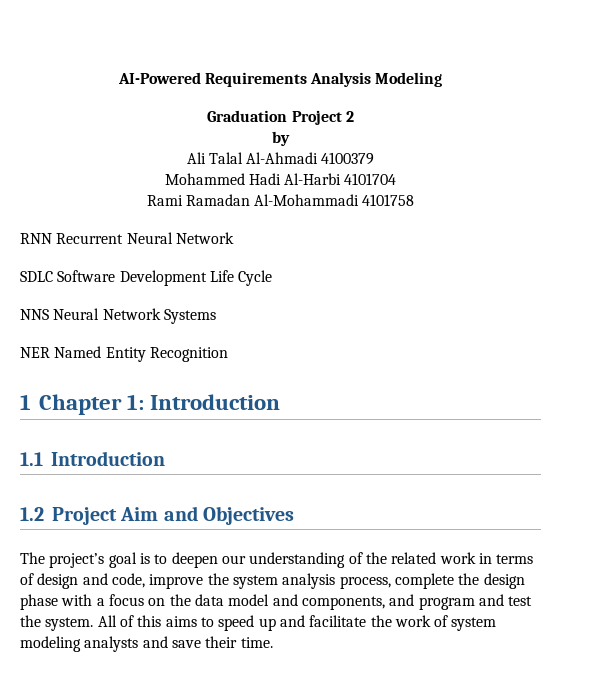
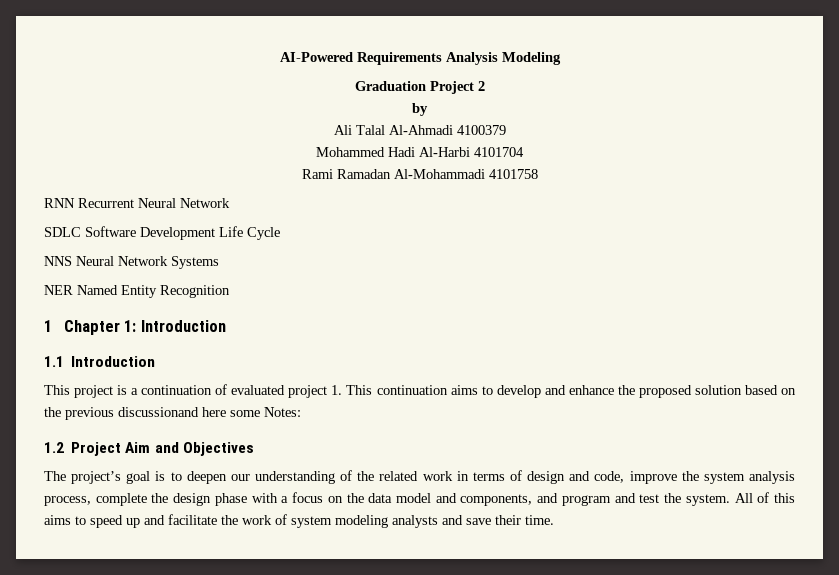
(165, 458) none -> [44,384,796,398] [44,407,301,420] // This project is a continuation of evaluated project 1. This continuation aims to develop and enhance the proposed solution based on the previous discussionand here some Notes:

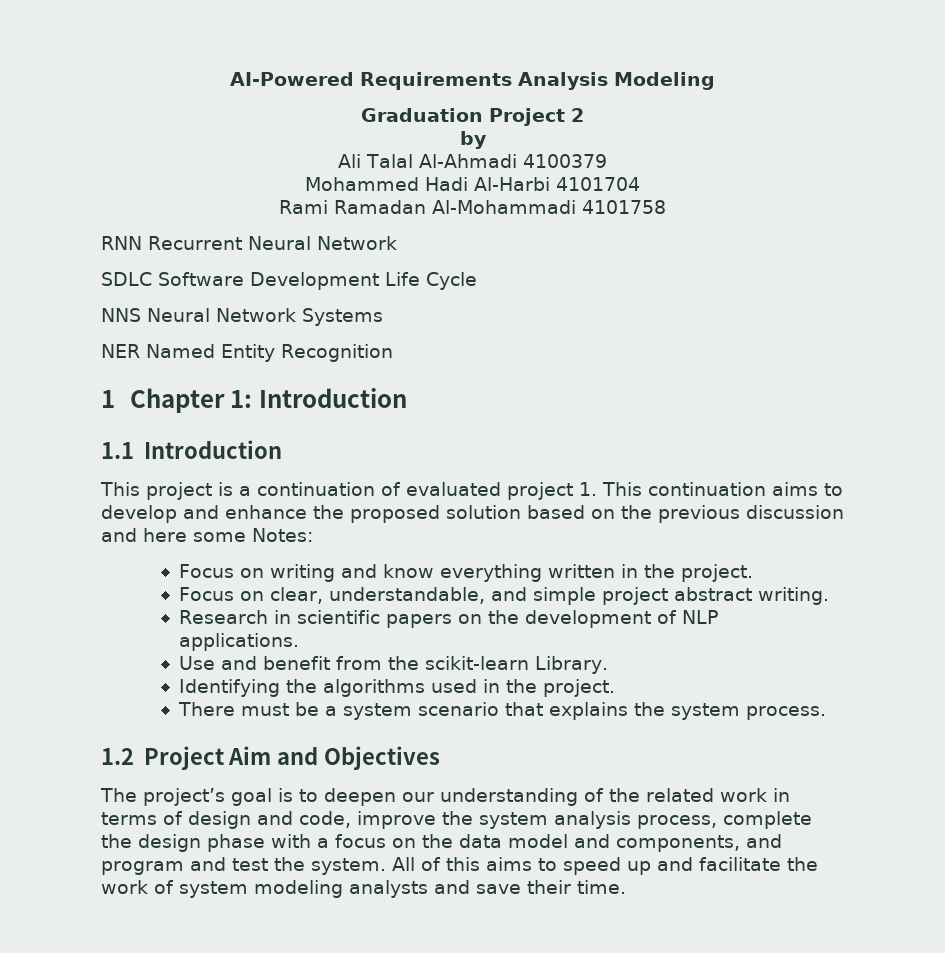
[118,407,199,417] discussionand -> [746,505,844,519] [101,528,137,542] discussion and
(301, 412) none -> [179,564,754,582] [179,587,830,605] [179,610,719,628] [179,633,300,651] [179,656,609,674] [179,679,616,697] [178,702,827,720] // Focus on writing and know everything written in the project. // Focus on clear, understandable, and simple project abstract writing. // Research in scientific papers on the development of NLP applications. // Use and benefit from the scikit-learn Library. // Identifying the algorithms used in the project. // There must be a system scenario that explains the system process.

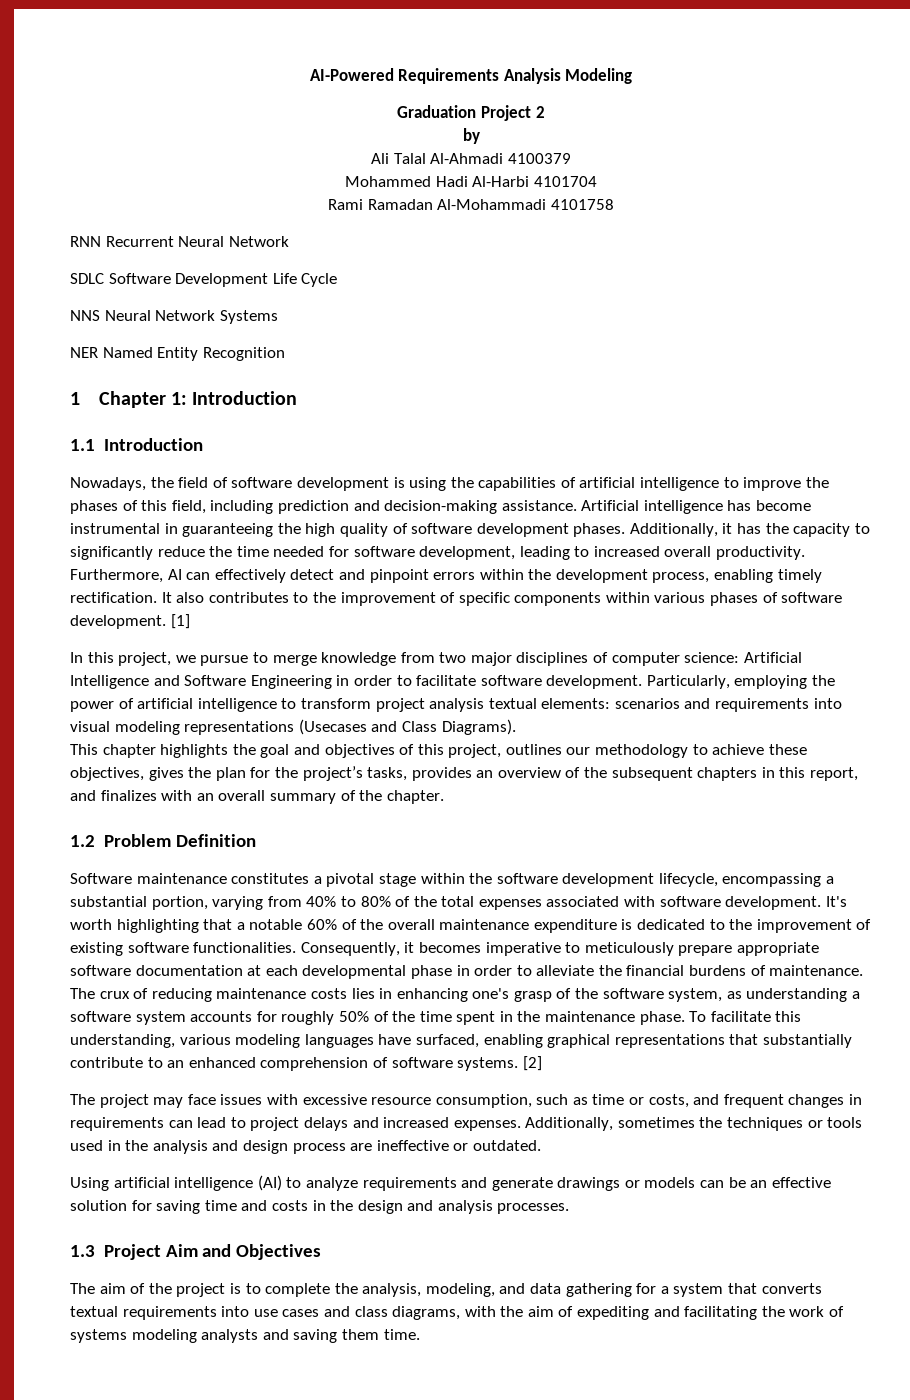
[100,482,843,500] [101,505,844,523] [101,528,313,542] [179,564,754,582] [179,587,830,605] [179,610,719,628] [179,633,300,651] [179,656,609,674] [179,679,616,697] [178,702,827,720] [101,748,134,765] This project is a continuation of evaluated project 1. This continuation aims to develop and enhance the proposed solution based on the previous discussion and here some Notes: // Focus on writing and know everything written in the project. // Focus on clear, understandable, and simple project abstract writing. // Research in scientific papers on the development of NLP applications. // Use and benefit from the scikit-learn Library. // Identifying the algorithms used in the project. // There must be a system scenario that explains the system process. // 1.2 -> [70,477,829,491] [70,500,812,514] [70,523,870,537] [70,546,806,560] [70,569,822,583] [70,592,843,606] [70,614,190,629] [70,652,802,666] [70,675,836,689] [70,698,842,712] [70,719,516,735] [70,744,807,758] [70,766,859,781] [70,790,444,804] [70,834,256,847] [70,873,835,887] [70,896,847,910] [70,919,872,933] [70,942,819,956] [70,965,864,979] [70,988,861,1002] [70,1011,802,1025] [70,1034,852,1048] [70,1056,542,1071] [70,1094,863,1108] [70,1117,863,1131] [70,1140,541,1154] [70,1175,831,1191] [70,1200,570,1214] [70,1245,95,1257] Nowadays, the field of software development is using the capabilities of artificial intelligence to improve the phases of this field, including prediction and decision-making assistance. Artificial intelligence has become instrumental in guaranteeing the high quality of software development phases. Additionally, it has the capacity to significantly reduce the time needed for software development, leading to increased overall productivity. Furthermore, AI can effectively detect and pinpoint errors within the development process, enabling timely rectification. It also contributes to the improvement of specific components within various phases of software development. [1] // In this project, we pursue to merge knowledge from two major disciplines of computer science: Artificial Intelligence and Software Engineering in order to facilitate software development. Particularly, employing the power of artificial intelligence to transform project analysis textual elements: scenarios and requirements into visual modeling representations (Usecases and Class Diagrams). // This chapter highlights the goal and objectives of this project, outlines our methodology to achieve these objectives, gives the plan for the project’s tasks, provides an overview of the subsequent chapters in this report, and finalizes with an overall summary of the chapter. // 1.2 Problem Definition // Software maintenance constitutes a pivotal stage within the software development lifecycle, encompassing a substantial portion, varying from 40% to 80% of the total expenses associated with software development. It's worth highlighting that a notable 60% of the overall maintenance expenditure is dedicated to the improvement of existing software functionalities. Consequently, it becomes imperative to meticulously prepare appropriate software documentation at each developmental phase in order to alleviate the financial burdens of maintenance. The crux of reducing maintenance costs lies in enhancing one's grasp of the software system, as understanding a software system accounts for roughly 50% of the time spent in the maintenance phase. To facilitate this understanding, various modeling languages have surfaced, enabling graphical representations that substantially contribute to an enhanced comprehension of software systems. [2] // The project may face issues with excessive resource consumption, such as time or costs, and frequent changes in requirements can lead to project delays and increased expenses. Additionally, sometimes the techniques or tools used in the analysis and design process are ineffective or outdated. // Using artificial intelligence (AI) to analyze requirements and generate drawings or models can be an effective solution for saving time and costs in the design and analysis processes. // 1.3
[143,788,790,806] [101,811,812,829] [101,834,782,852] [101,857,781,875] project’s goal is to deepen our understanding of the related work in terms of design and code, improve the system analysis process, complete the design phase with a focus on the data model and components, and program and test the system. All of this aims to speed up and facilitate -> [99,1283,822,1297] [70,1306,758,1320] aim of the project is to complete the analysis, modeling, and data gathering for a system that converts textual requirements into use cases and class diagrams, with the aim of expediting and facilitating
[179,881,248,898] system -> [70,1329,127,1343] systems
[476,880,571,894] save their -> [293,1329,379,1343] saving them

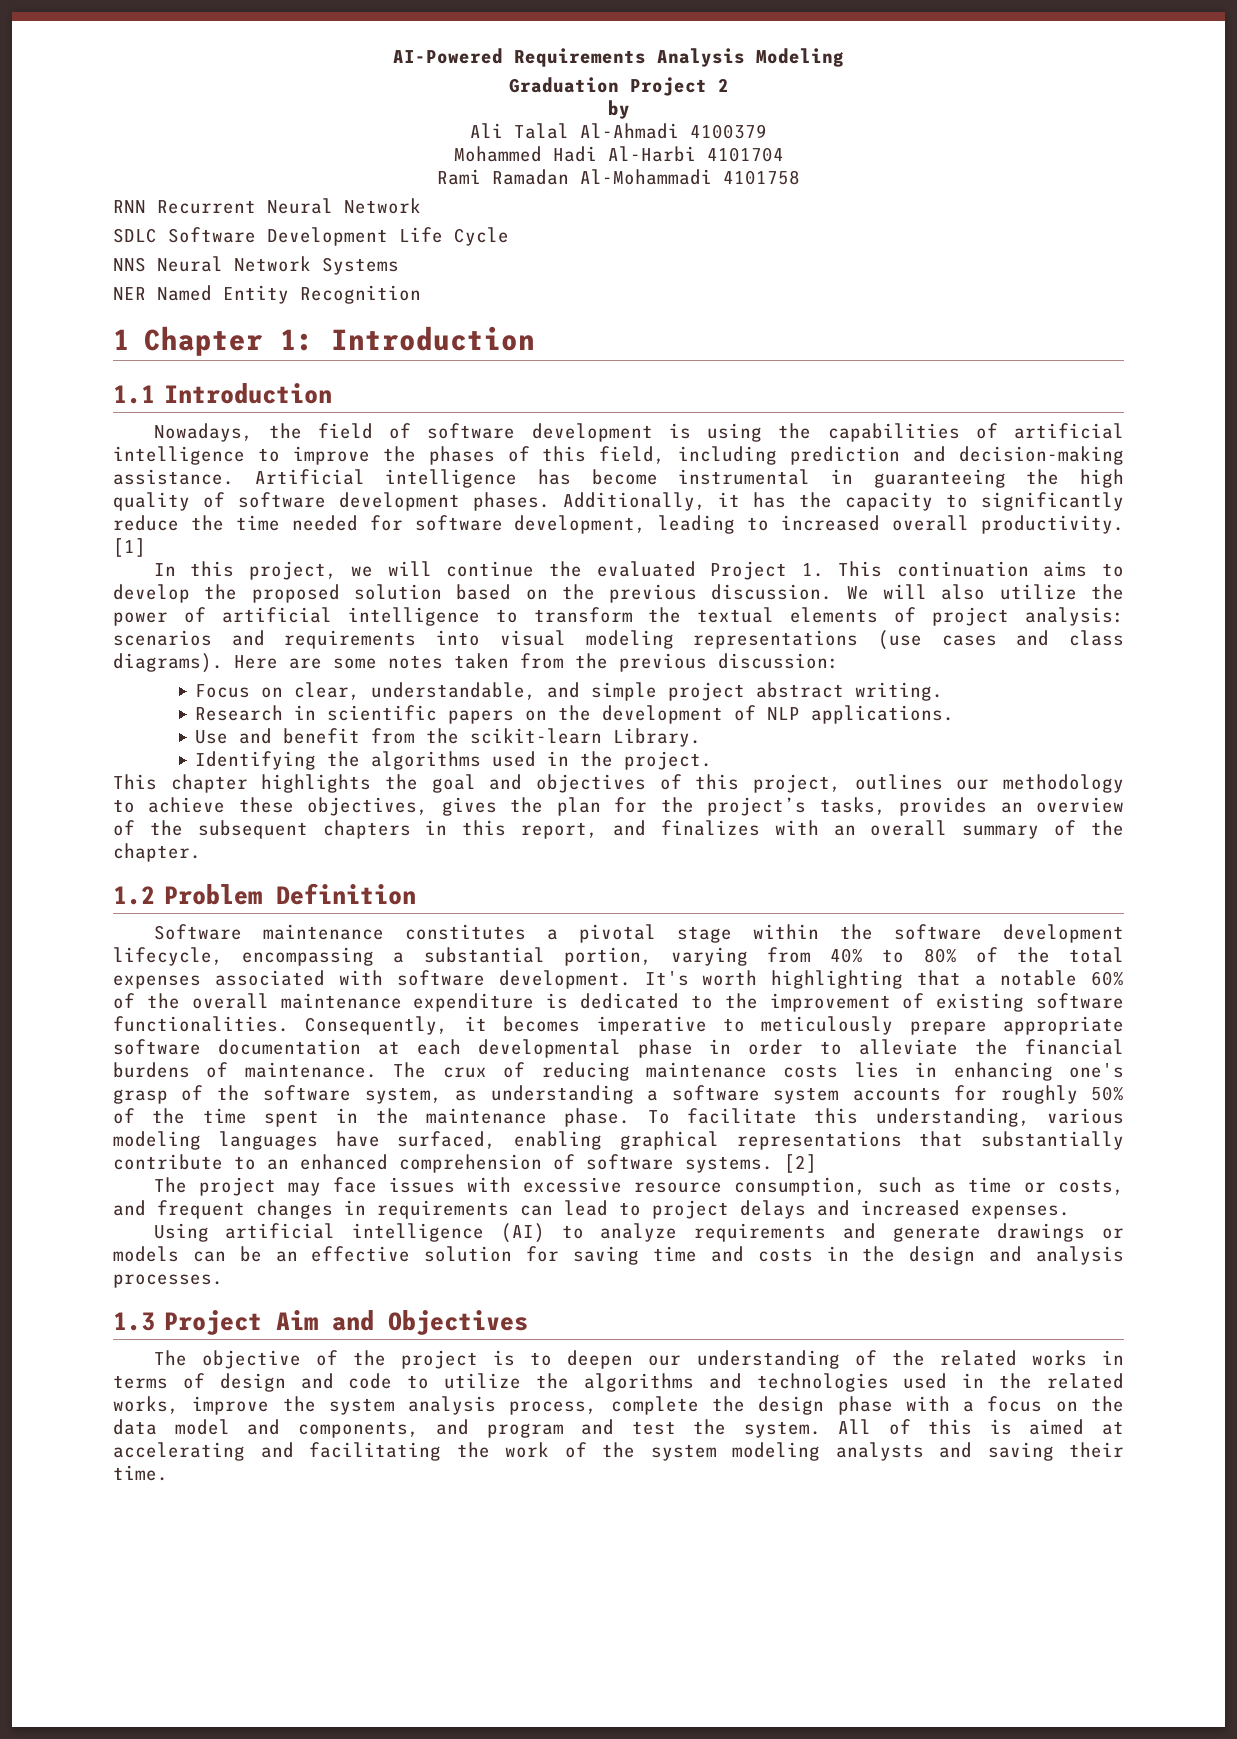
[70,569,822,583] [70,592,843,606] [70,615,166,629] Furthermore, AI can effectively detect and pinpoint errors within the development process, enabling timely rectification. It also contributes to the improvement of specific components within various phases of software development. -> (1124, 524) none
[200,652,802,666] [70,675,808,689] pursue to merge knowledge from two major disciplines of computer science: Artificial Intelligence and Software Engineering in order to facilitate software development. Particularly, employing -> [387,561,1124,580] [113,584,1077,603] will continue the evaluated Project 1. This continuation aims to develop the proposed solution based on the previous discussion. We will also utilize
[375,698,611,712] project analysis textual elements: -> [648,607,1124,626] the textual elements of project analysis:
[298,719,516,735] (Usecases and Class Diagrams). -> [877,630,1125,650] [113,653,839,673] [195,682,944,701] [195,705,955,724] [195,728,702,747] [195,751,713,770] (use cases and class diagrams). Here are some notes taken from the previous discussion: // Focus on clear, understandable, and simple project abstract writing. // Research in scientific papers on the development of NLP applications. // Use and benefit from the scikit-learn Library. // Identifying the algorithms used in the project.
[525,1117,863,1131] [70,1140,541,1154] Additionally, sometimes the techniques or tools used in the analysis and design process are ineffective or outdated. -> (1070, 1212) none
[99,1283,126,1294] aim -> [201,1350,301,1369] objective
[265,1283,822,1297] [70,1306,650,1320] complete the analysis, modeling, and data gathering for a system that converts textual requirements into use cases and class diagrams, with the aim of expediting -> [567,1350,1124,1369] [113,1373,1124,1392] [113,1396,1125,1415] [113,1419,1124,1438] [113,1442,245,1461] deepen our understanding of the related works in terms of design and code to utilize the algorithms and technologies used in the related works, improve the system analysis process, complete the design phase with a focus on the data model and components, and program and test the system. All of this is aimed at accelerating
[70,1329,127,1343] systems -> [602,1442,717,1461] the system
[341,1329,379,1340] them -> [1069,1442,1124,1458] their

